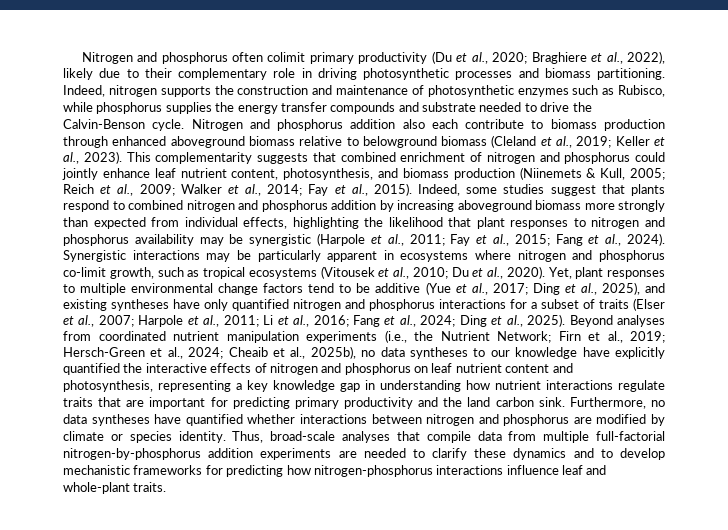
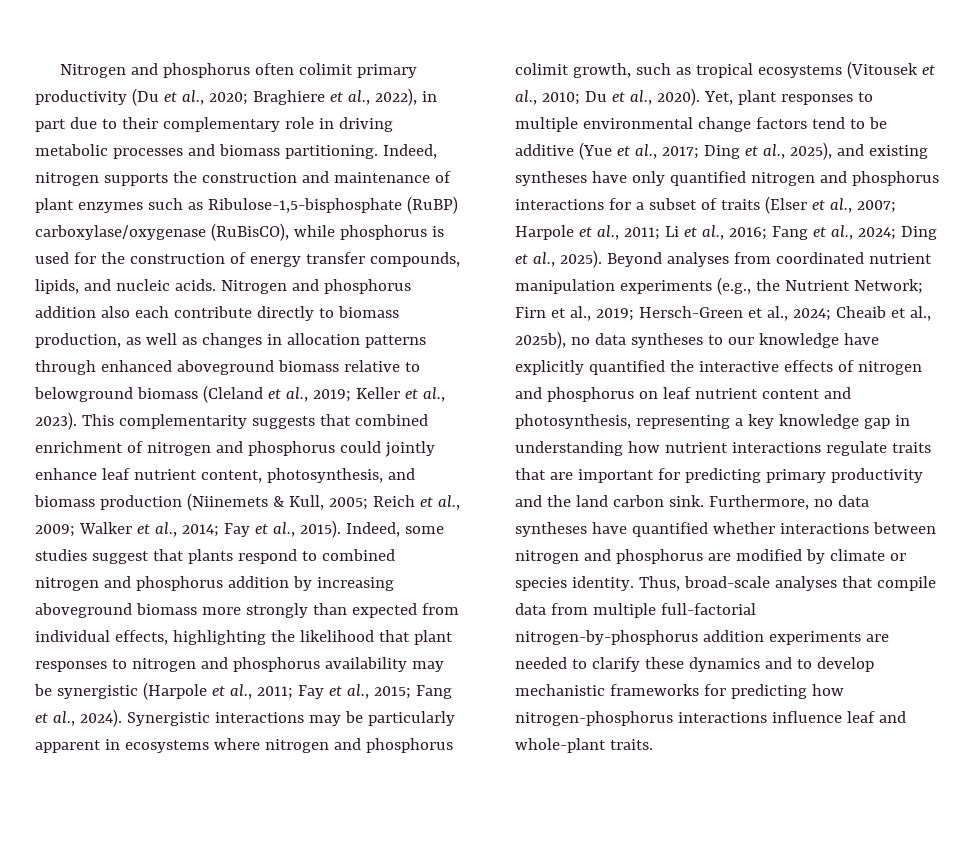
[63,68,93,80] likely -> [421,91,437,102] [35,119,66,132] in part
[363,68,449,80] photosynthetic -> [35,144,108,156] metabolic
[427,85,514,97] photosynthetic -> [35,198,74,213] plant
[618,85,665,97] [63,102,592,114] [63,119,185,131] Rubisco, while phosphorus supplies the energy transfer compounds and substrate needed to drive the Calvin-Benson cycle. -> [207,196,458,214] [35,223,444,241] [35,252,460,267] [35,279,216,294] Ribulose-1,5-bisphosphate (RuBP) carboxylase/oxygenase (RuBisCO), while phosphorus is used for the construction of energy transfer compounds, lipids, and nucleic acids.
(525, 124) none -> [256,306,314,321] directly
[603,119,665,131] production -> [35,333,426,348] production, as well as changes in allocation patterns
[63,267,106,277] co-limit -> [515,63,569,75] colimit
[384,330,407,343] (i.e., -> [716,277,751,295] (e.g.,

